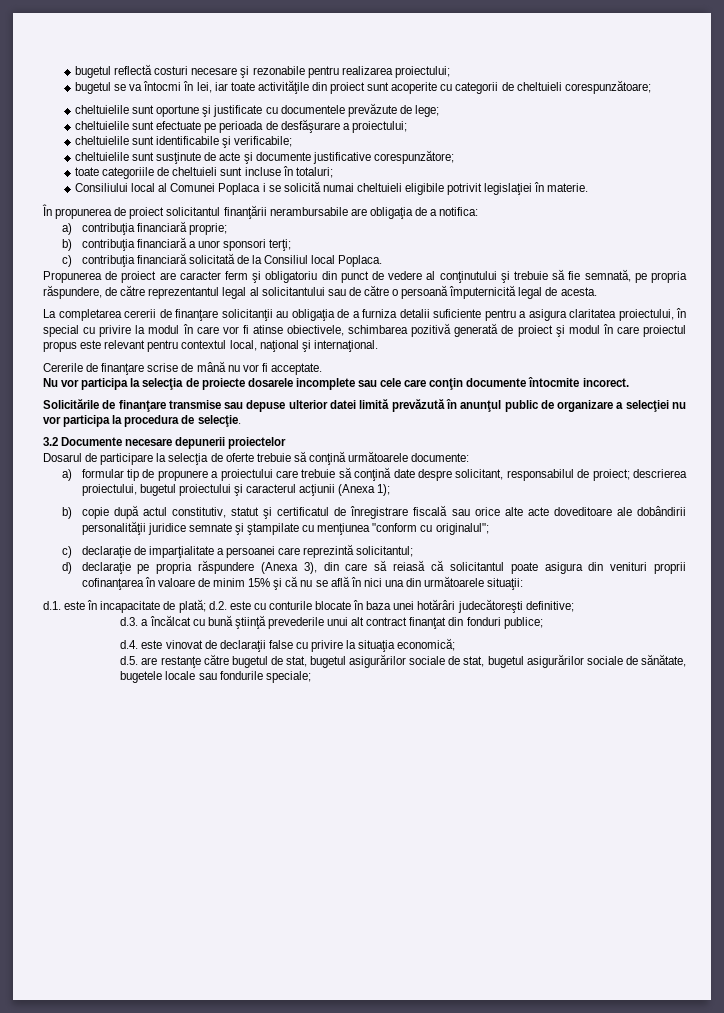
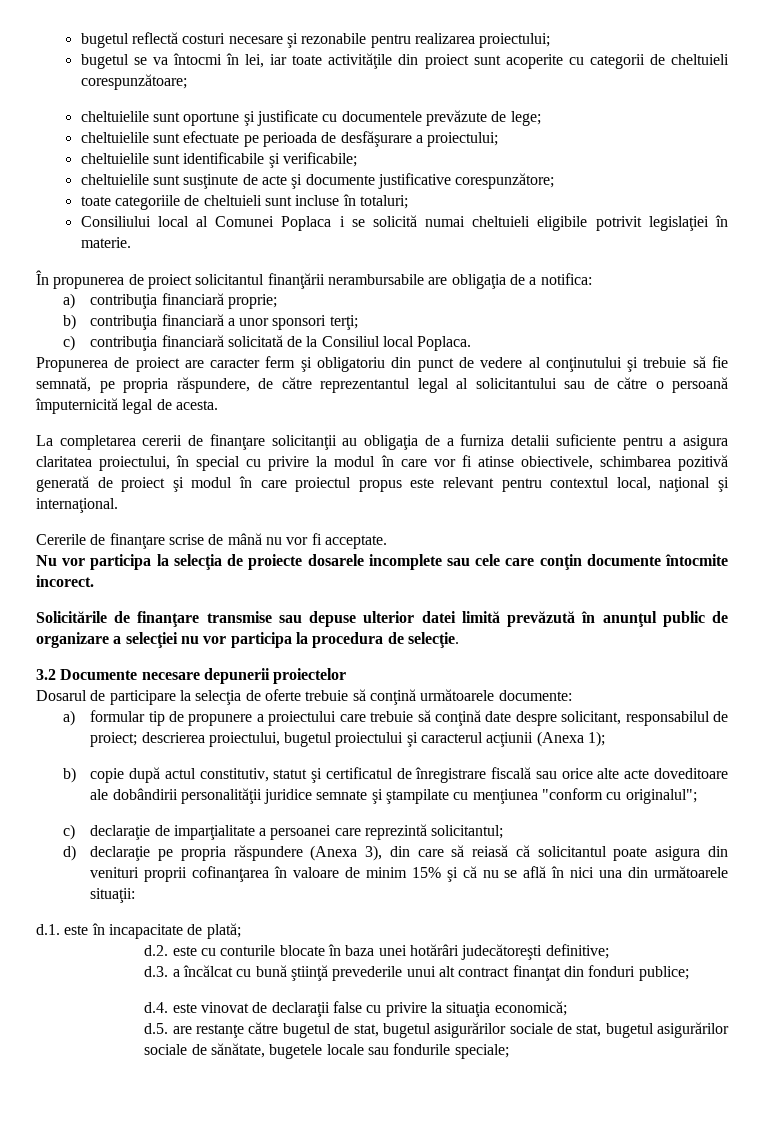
(206, 606) none -> (241, 931) //

